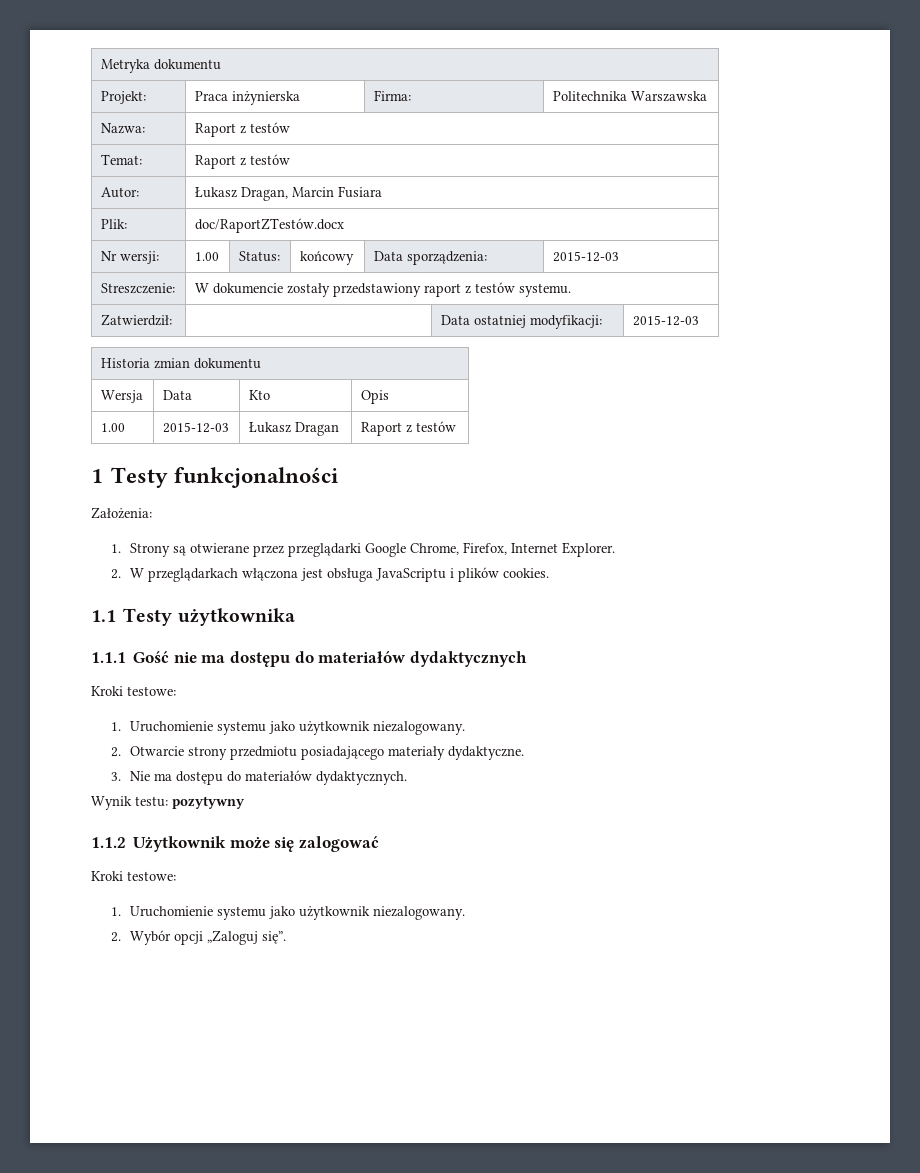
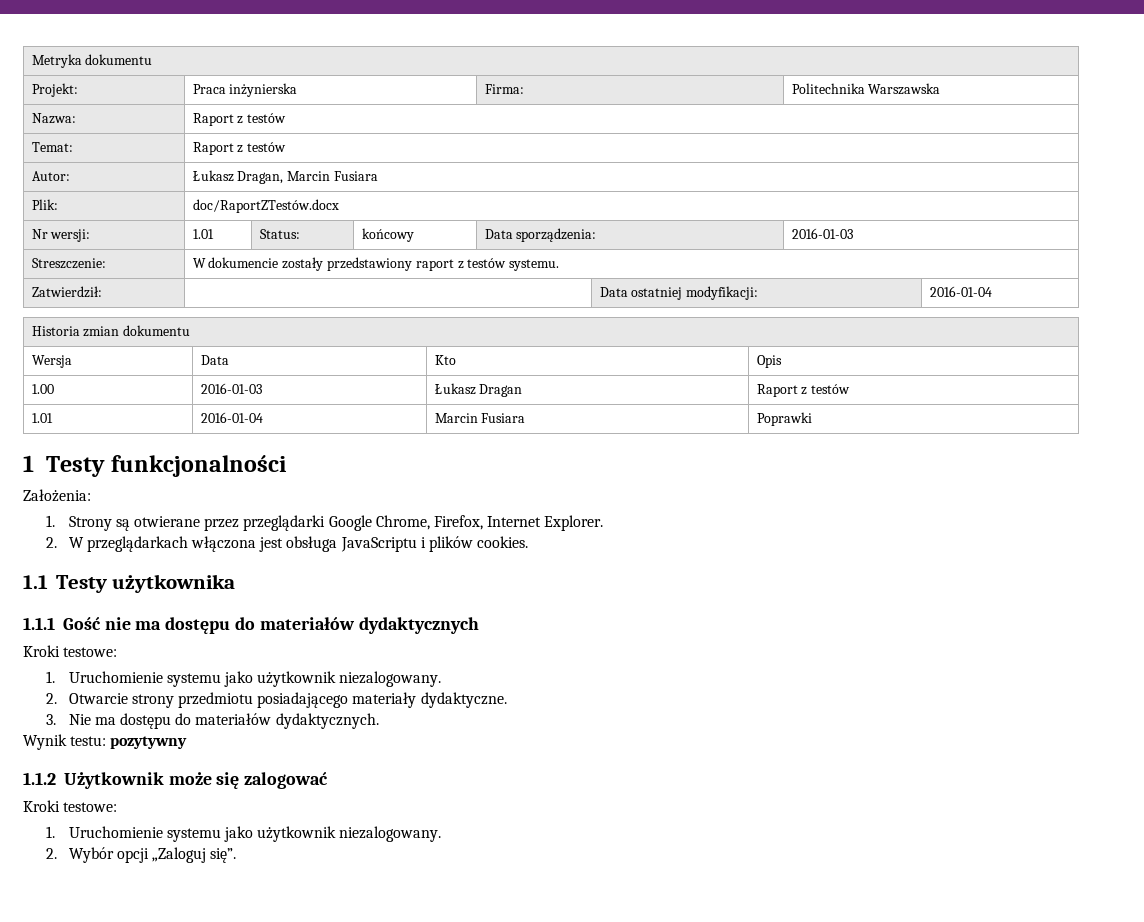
[194,252,219,261] 1.00 -> [192,229,214,239] 1.01
[552,251,619,262] 2015-12-03 -> [791,228,853,239] 2016-01-03
[632,315,699,326] 2015-12-03 -> [929,286,992,297] 2016-01-04
[162,422,229,433] 2015-12-03 -> [200,383,262,394] 2016-01-03
(456, 426) none -> [31,413,53,423] [200,412,263,423] [434,413,526,423] [756,412,812,426] // 1.01 | 2016-01-04 | Marcin Fusiara | Poprawki

